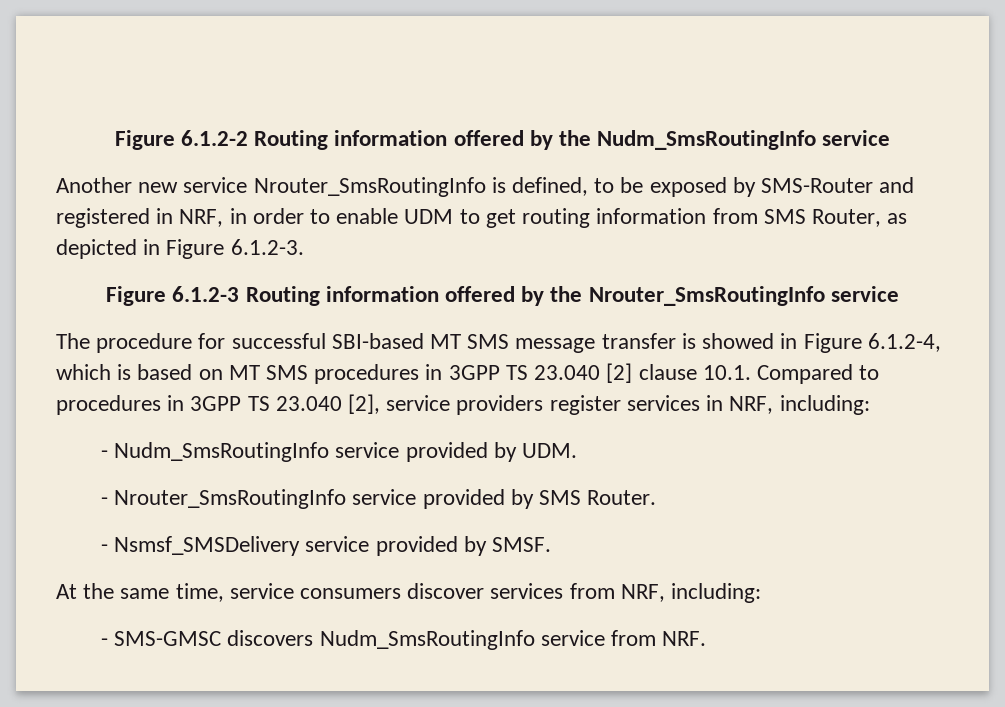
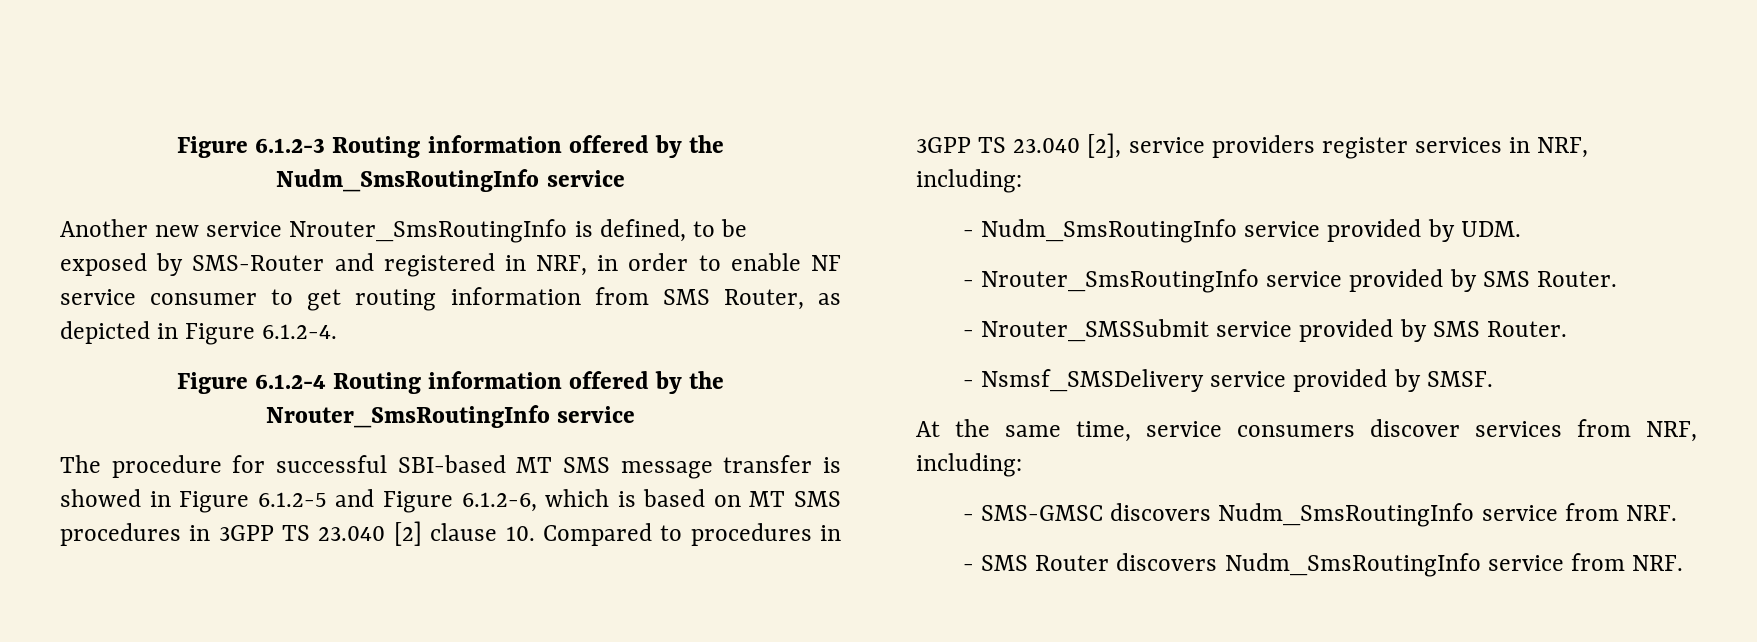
[114,130,248,150] Figure 6.1.2-2 -> [177,136,326,158] Figure 6.1.2-3
[404,209,454,224] UDM -> [810,255,841,271] [60,289,258,305] NF service consumer
[230,239,304,255] [106,286,240,306] 6.1.2-3. // Figure 6.1.2-3 -> [262,324,338,339] [176,372,326,394] 6.1.2-4. // Figure 6.1.2-4
[867,333,941,352] 6.1.2-4, -> [257,489,537,513] 6.1.2-5 and Figure 6.1.2-6,
[702,365,751,380] 10.1. -> [505,526,535,541] 10.
(657, 497) none -> [962,319,1567,342] // - Nrouter_SMSSubmit service provided by SMS Router.
(707, 638) none -> [962,553,1684,577] // - SMS Router discovers Nudm_SmsRoutingInfo service from NRF.

